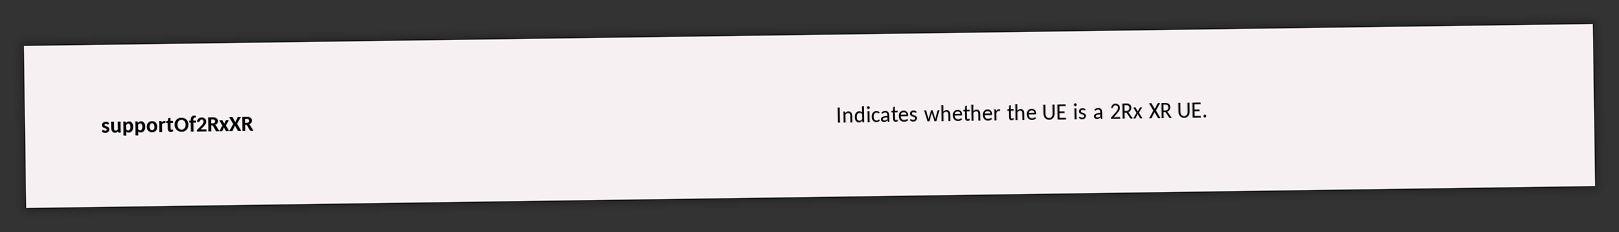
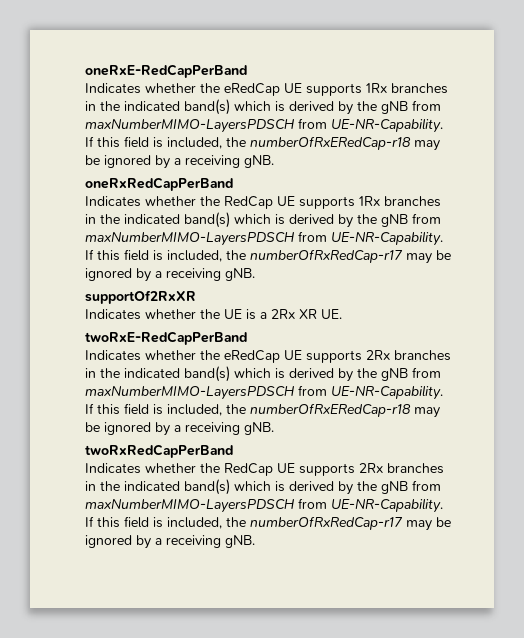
(100, 125) none -> [85,64,247,78] [85,83,448,96] [85,99,441,115] [85,118,443,133] [85,136,440,151] [85,155,274,169] [85,177,233,191] [85,196,441,209] [85,212,441,228] [85,231,443,246] [85,249,451,264] [85,268,255,282] oneRxE-RedCapPerBand // Indicates whether the eRedCap UE supports 1Rx branches in the indicated band(s) which is derived by the gNB from maxNumberMIMO-LayersPDSCH from UE-NR-Capability. If this field is included, the numberOfRxERedCap-r18 may be ignored by a receiving gNB. // oneRxRedCapPerBand // Indicates whether the RedCap UE supports 1Rx branches in the indicated band(s) which is derived by the gNB from maxNumberMIMO-LayersPDSCH from UE-NR-Capability. If this field is included, the numberOfRxRedCap-r17 may be ignored by a receiving gNB. //
(1210, 110) none -> [85,331,247,345] [85,350,451,363] [85,366,441,382] [85,385,443,400] [85,403,440,418] [85,422,274,436] [85,444,233,458] [85,463,444,476] [85,479,441,495] [85,498,443,513] [85,516,451,531] [85,535,255,549] // twoRxE-RedCapPerBand // Indicates whether the eRedCap UE supports 2Rx branches in the indicated band(s) which is derived by the gNB from maxNumberMIMO-LayersPDSCH from UE-NR-Capability. If this field is included, the numberOfRxERedCap-r18 may be ignored by a receiving gNB. // twoRxRedCapPerBand // Indicates whether the RedCap UE supports 2Rx branches in the indicated band(s) which is derived by the gNB from maxNumberMIMO-LayersPDSCH from UE-NR-Capability. If this field is included, the numberOfRxRedCap-r17 may be ignored by a receiving gNB.

